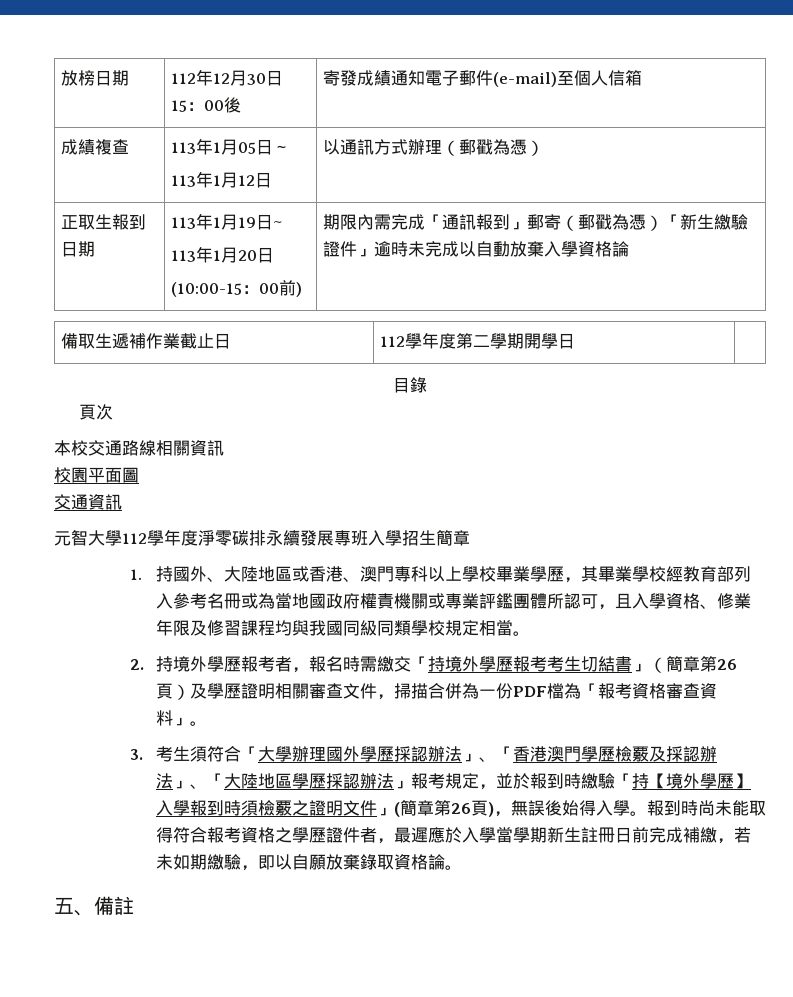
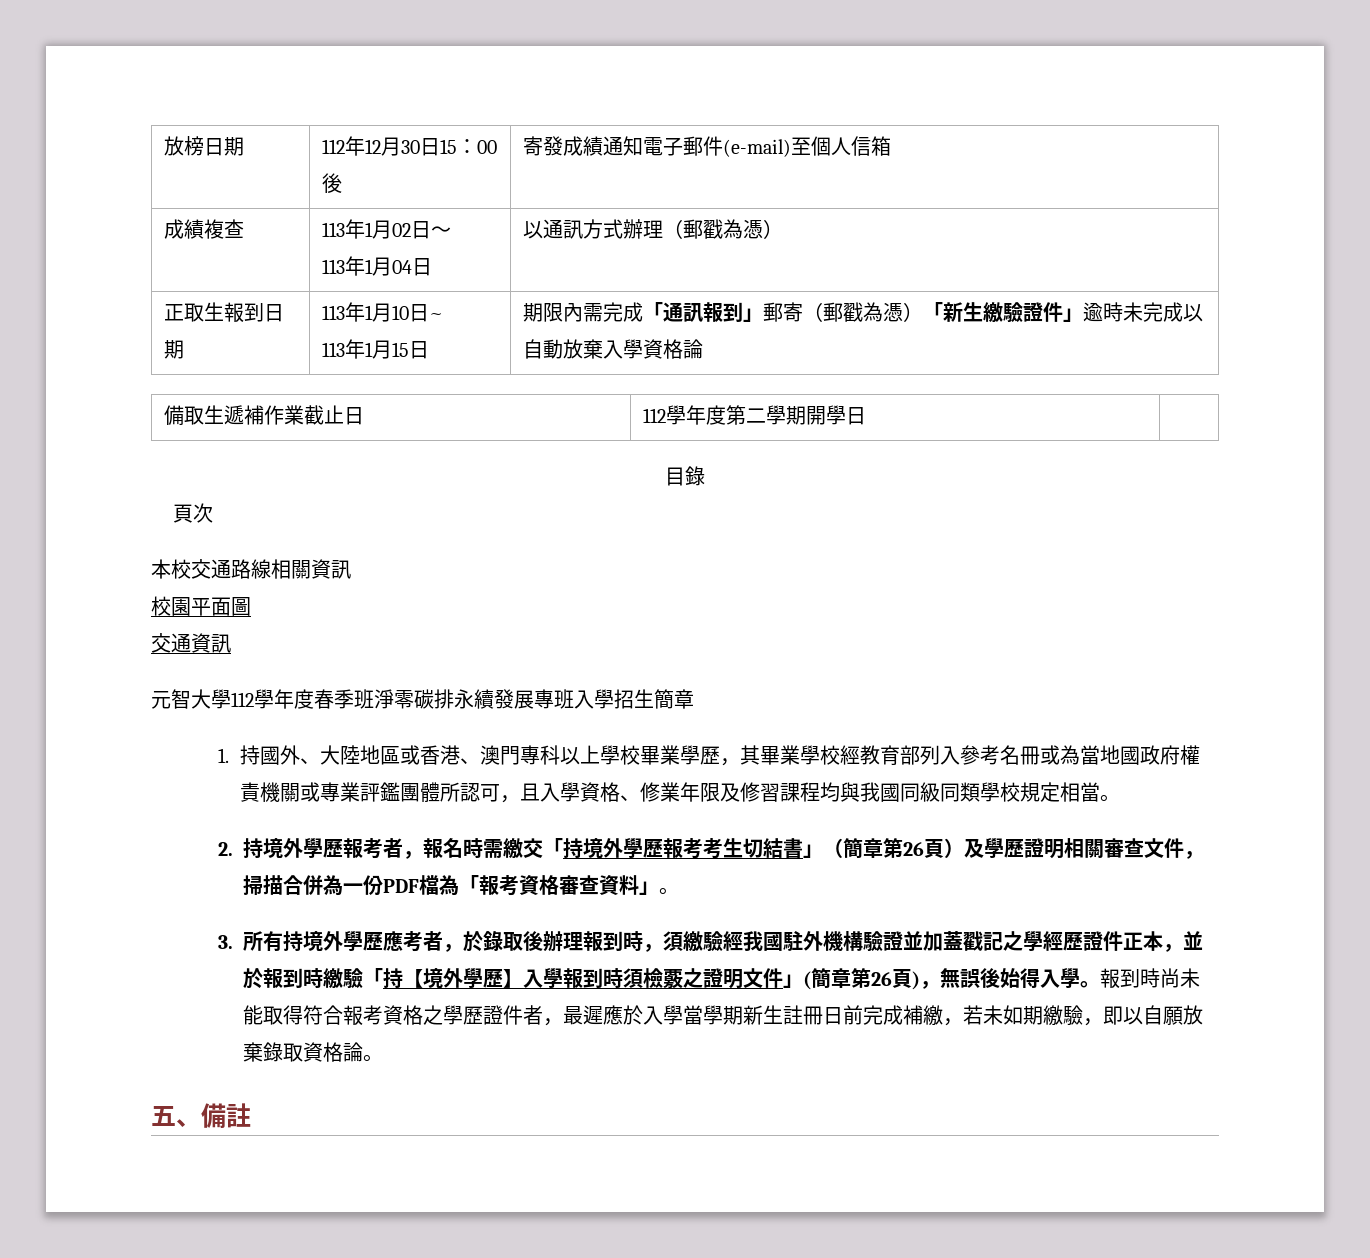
[237,139,290,155] [170,171,255,188] 05日～ // 113年1月12 -> [391,221,451,239] [321,256,412,276] 02日～ // 113年1月04
[237,214,282,230] [170,246,274,263] [170,280,302,297] 19日~ // 113年1月20日 // (10:00-15：00前) -> [391,304,443,322] [321,339,429,359] 10日~ // 113年1月15日
(198, 538) none -> [314,689,374,709] 春季班
[155,746,717,762] [155,773,479,789] 考生須符合「大學辦理國外學歷採認辦法」、「香港澳門學歷檢覈及採認辦法」、「大陸地區學歷採認辦法」報考規定 -> [243,931,1164,952] 所有持境外學歷應考者，於錄取後辦理報到時，須繳驗經我國駐外機構驗證並加蓋戳記之學經歷證件正本

